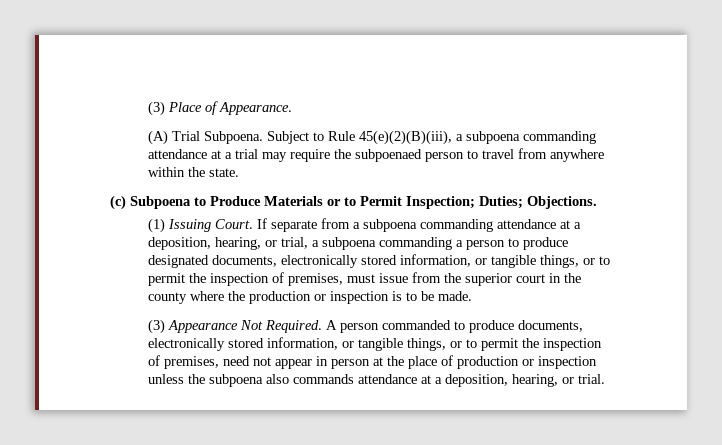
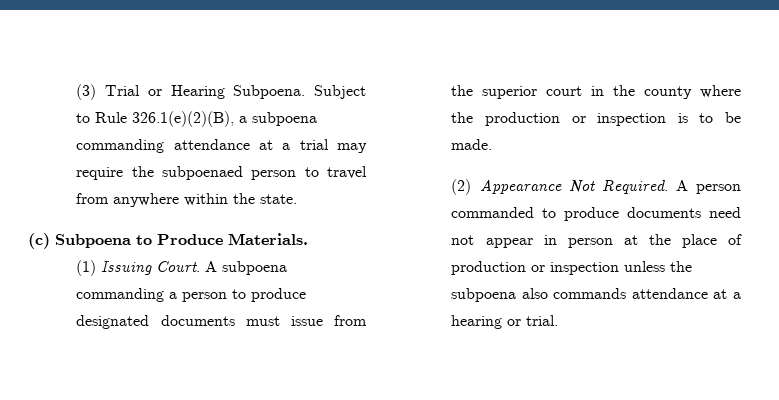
[147,101,292,116] [147,130,200,145] (3) Place of Appearance. // (A) Trial -> [76,84,225,100] (3) Trial or Hearing
[358,130,452,145] 45(e)(2)(B)(iii), -> [132,111,235,127] 326.1(e)(2)(B),
[264,196,597,209] [147,218,581,233] [147,237,319,250] Materials or to Permit Inspection; Duties; Objections. // (1) Issuing Court. If separate from a subpoena commanding attendance at a deposition, hearing, or trial, a -> [228,233,308,245] [76,260,218,276] Materials. // (1) Issuing Court. A
[211,254,610,268] [147,272,343,286] documents, electronically stored information, or tangible things, or to permit the inspection of premises, -> [160,315,235,326] documents
[147,319,165,334] (3) -> [451,179,472,195] (2)
[517,320,583,332] [147,337,602,351] [147,355,219,369] documents, electronically stored information, or tangible things, or to permit the inspection of premises, -> [627,207,702,218] documents
[444,374,558,387] deposition, hearing, -> [451,315,503,329] hearing

